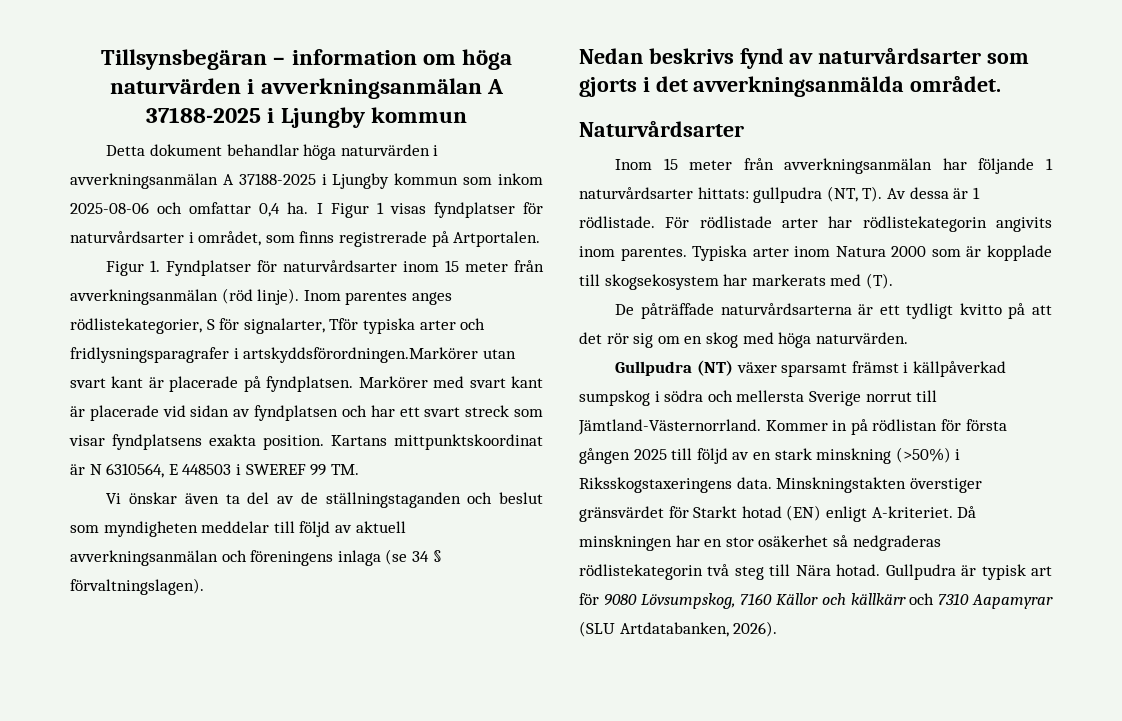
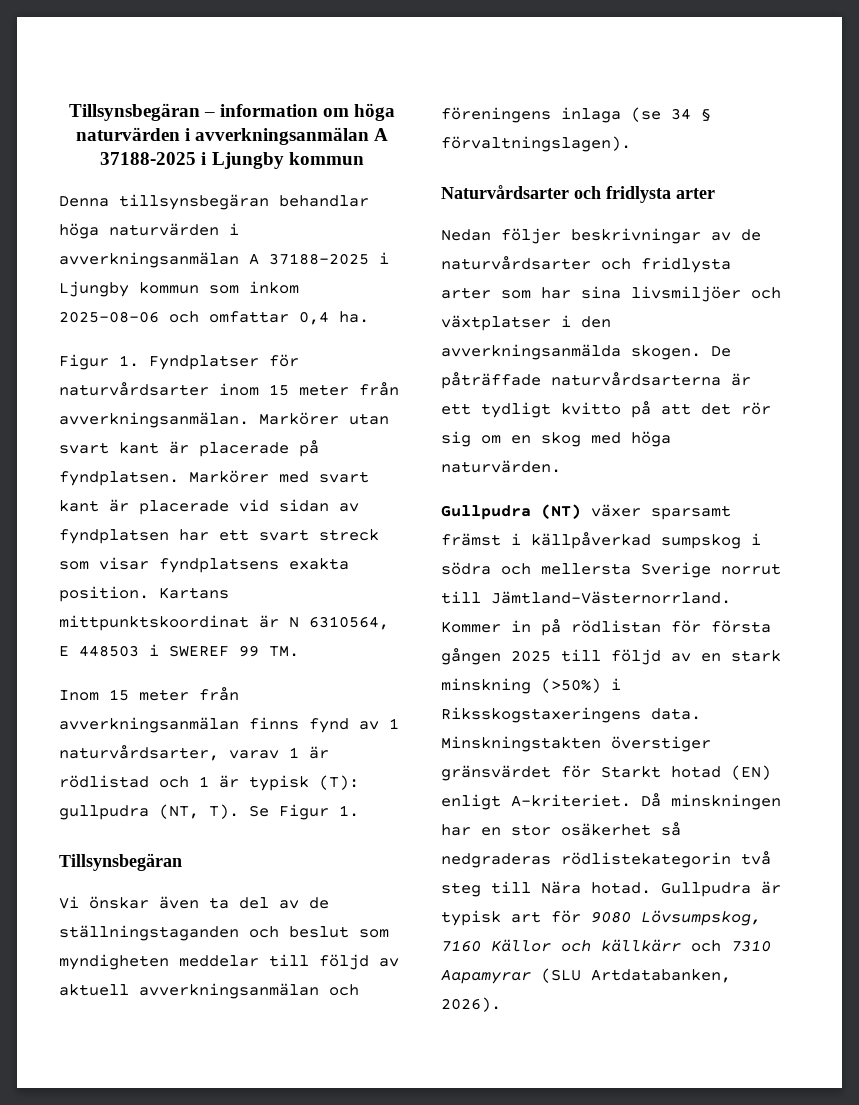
[106,144,222,156] Detta dokument -> [59,194,269,210] Denna tillsynsbegäran
[316,202,543,218] [70,231,541,247] I Figur 1 visas fyndplatser för naturvårdsarter i området, som finns registrerade på Artportalen. -> (369, 317) none
[70,288,452,305] [70,318,486,334] [70,347,479,363] avverkningsanmälan (röd linje). Inom parentes anges rödlistekategorier, S för signalarter, Tför typiska arter och fridlysningsparagrafer i artskyddsförordningen.Markörer -> [59,412,339,428] avverkningsanmälan. Markörer
[341,405,367,417] och -> (169, 536) none
(359, 469) none -> [59,687,239,701] [59,717,399,733] [59,745,329,761] [59,775,359,791] [59,804,359,820] [59,853,182,871] // Inom 15 meter från avverkningsanmälan finns fynd av 1 naturvårdsarter, varav 1 är rödlistad och 1 är typisk (T): gullpudra (NT, T). Se Figur 1. // Tillsynsbegäran
[579,47,1030,69] [579,75,1002,97] [579,120,744,137] [615,158,1053,174] [579,186,980,203] [579,216,1052,232] [579,245,1052,261] [579,273,893,290] Nedan beskrivs fynd av naturvårdsarter som gjorts i det avverkningsanmälda området. // Naturvårdsarter // Inom 15 meter från avverkningsanmälan har följande 1 naturvårdsarter hittats: gullpudra (NT, T). Av dessa är 1 rödlistade. För rödlistade arter har rödlistekategorin angivits inom parentes. Typiska arter inom Natura 2000 som är kopplade till skogsekosystem har markerats med (T). // -> [441,185,715,203] [441,228,761,244] [441,256,731,273] [441,286,781,302] [441,315,611,331] [441,344,701,360] Naturvårdsarter och fridlysta arter // Nedan följer beskrivningar av de naturvårdsarter och fridlysta arter som har sina livsmiljöer och växtplatser i den avverkningsanmälda skogen.

